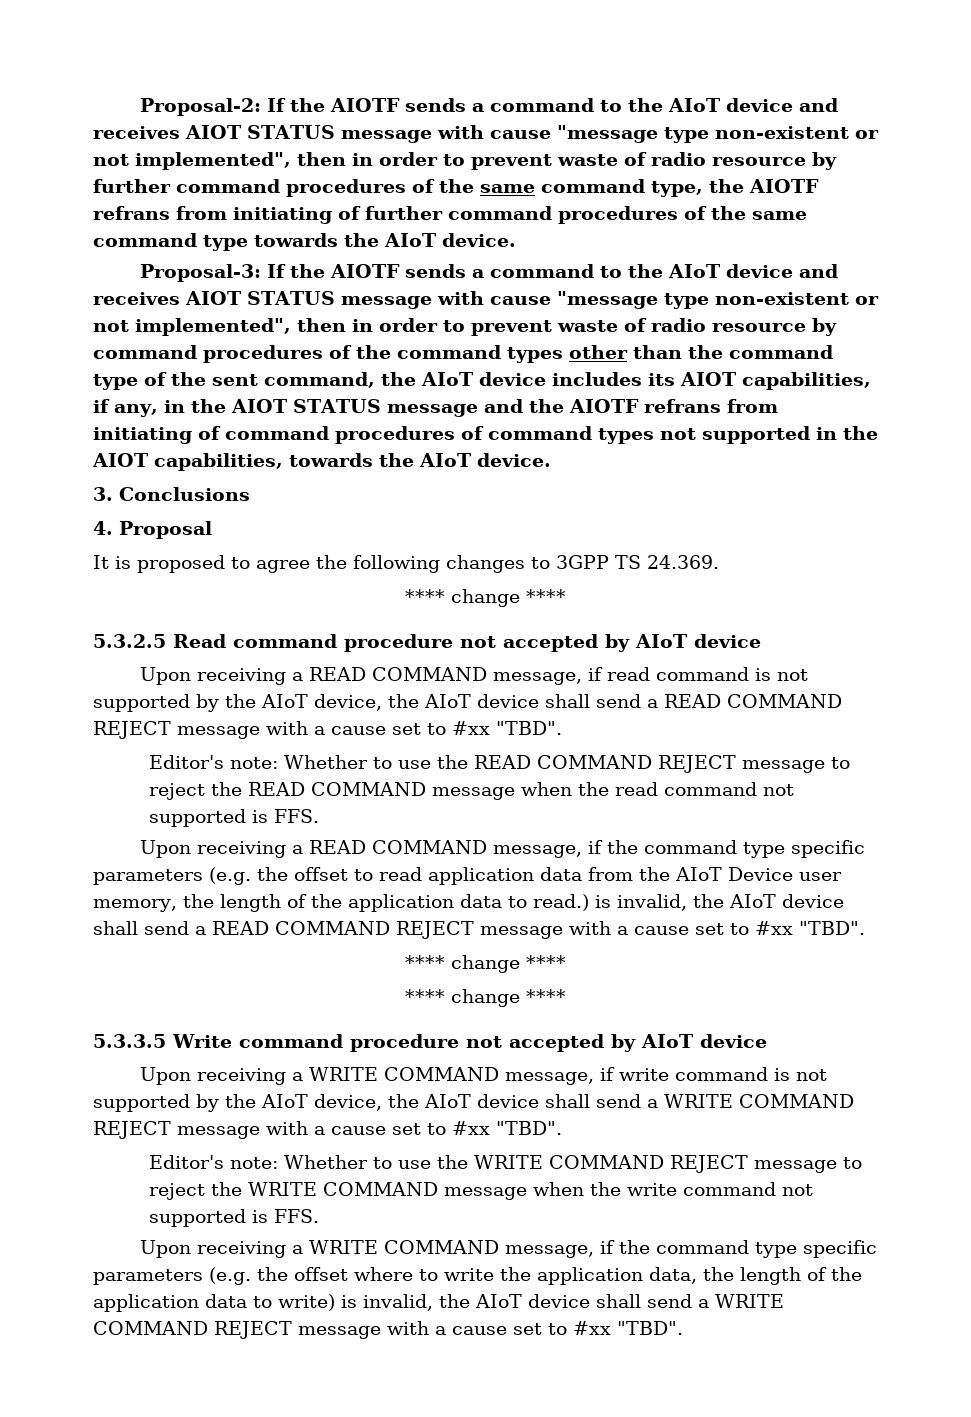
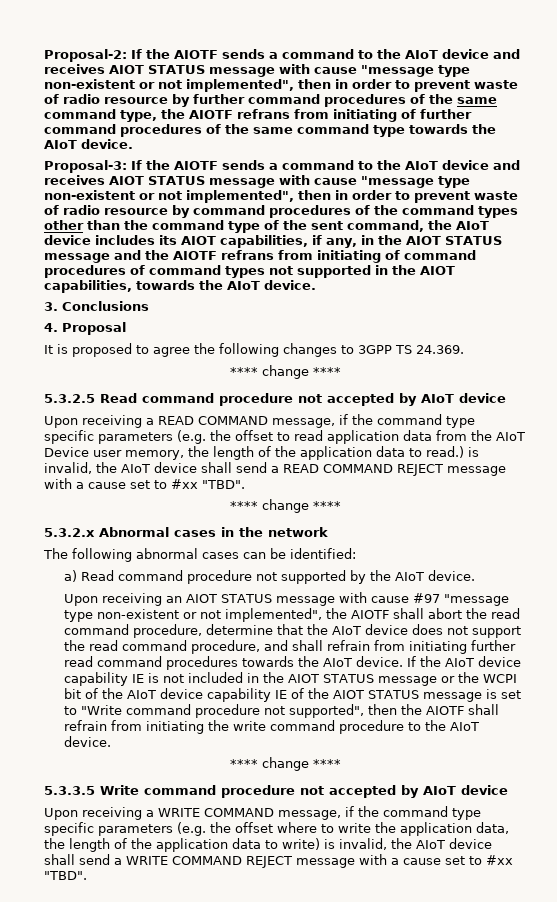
[139,667,808,685] [93,694,842,712] [93,721,562,739] [149,755,851,773] [149,782,795,800] [149,809,320,827] // Upon receiving a READ COMMAND message, if read command is not supported by the AIoT device, the AIoT device shall send a READ COMMAND REJECT message with a cause set to #xx "TBD". // Editor's note: Whether to use the READ COMMAND REJECT message to reject the READ COMMAND message when the read command not supported is FFS. -> (506, 398) none
(566, 962) none -> [44,527,328,537] [43,548,356,562] [63,570,475,584] [63,592,509,606] [63,608,520,622] [63,624,521,638] [63,640,516,654] [63,656,521,670] [63,672,517,686] [63,688,521,702] [63,704,499,718] [63,720,479,734] [63,736,111,747] // 5.3.2.x Abnormal cases in the network // The following abnormal cases can be identified: // a) Read command procedure not supported by the AIoT device. // Upon receiving an AIOT STATUS message with cause #97 "message type non-existent or not implemented", the AIOTF shall abort the read command procedure, determine that the AIoT device does not support the read command procedure, and shall refrain from initiating further read command procedures towards the AIoT device. If the AIoT device capability IE is not included in the AIOT STATUS message or the WCPI bit of the AIoT device capability IE of the AIOT STATUS message is set to "Write command procedure not supported", then the AIOTF shall refrain from initiating the write command procedure to the AIoT device.
[139,1067,827,1085] [93,1094,854,1112] [93,1121,562,1139] [149,1155,863,1173] [149,1182,814,1200] [149,1209,320,1227] // Upon receiving a WRITE COMMAND message, if write command is not supported by the AIoT device, the AIoT device shall send a WRITE COMMAND REJECT message with a cause set to #xx "TBD". // Editor's note: Whether to use the WRITE COMMAND REJECT message to reject the WRITE COMMAND message when the write command not supported is FFS. -> (508, 790) none

